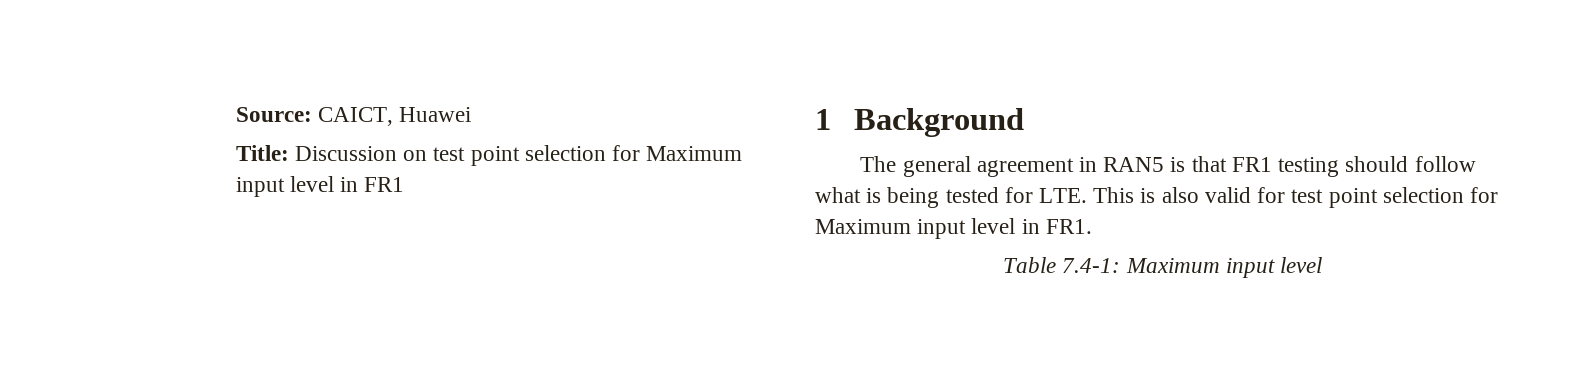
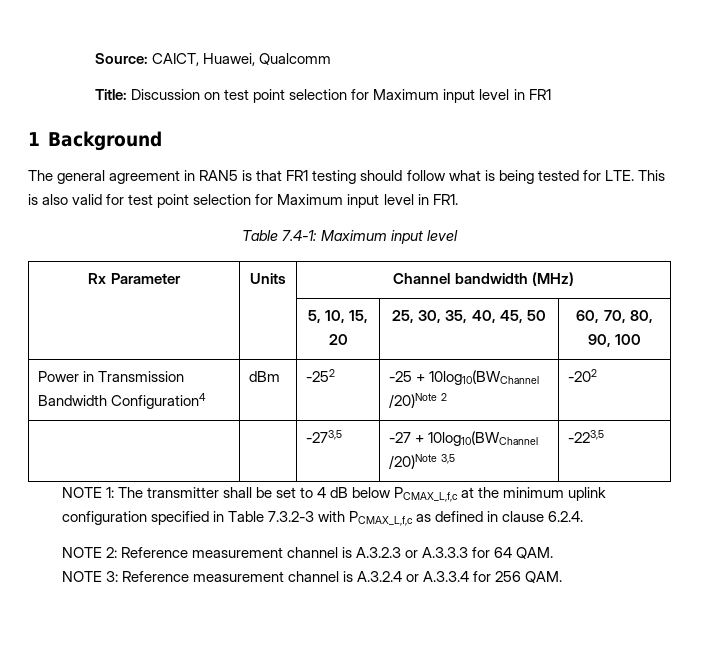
[399,107,472,122] Huawei -> [203,53,332,66] Huawei, Qualcomm
(1322, 265) none -> [88,273,181,284] [250,273,286,284] [393,272,574,286] [307,310,369,323] [328,334,348,345] [392,310,546,323] [576,310,653,323] [587,334,642,347] [38,371,185,382] [38,393,207,409] [249,371,281,382] [306,369,336,382] [389,370,540,385] [389,393,448,408] [568,369,598,382] [306,430,343,443] [389,431,539,446] [389,454,456,469] [568,430,605,443] [61,487,607,502] [61,511,584,526] [61,547,554,559] [61,571,563,583] // Rx Parameter | Units | Channel bandwidth (MHz) // | | 5, 10, 15, 20 | 25, 30, 35, 40, 45, 50 | 60, 70, 80, 90, 100 // Power in Transmission Bandwidth Configuration4 | dBm | -252 | -25 + 10log10(BWChannel /20)Note 2 | -202 // | | -273,5 | -27 + 10log10(BWChannel /20)Note 3,5 | -223,5 // NOTE 1: The transmitter shall be set to 4 dB below PCMAX_L,f,c at the minimum uplink configuration specified in Table 7.3.2-3 with PCMAX_L,f,c as defined in clause 6.2.4. // NOTE 2: Reference measurement channel is A.3.2.3 or A.3.3.3 for 64 QAM. // NOTE 3: Reference measurement channel is A.3.2.4 or A.3.3.4 for 256 QAM.

